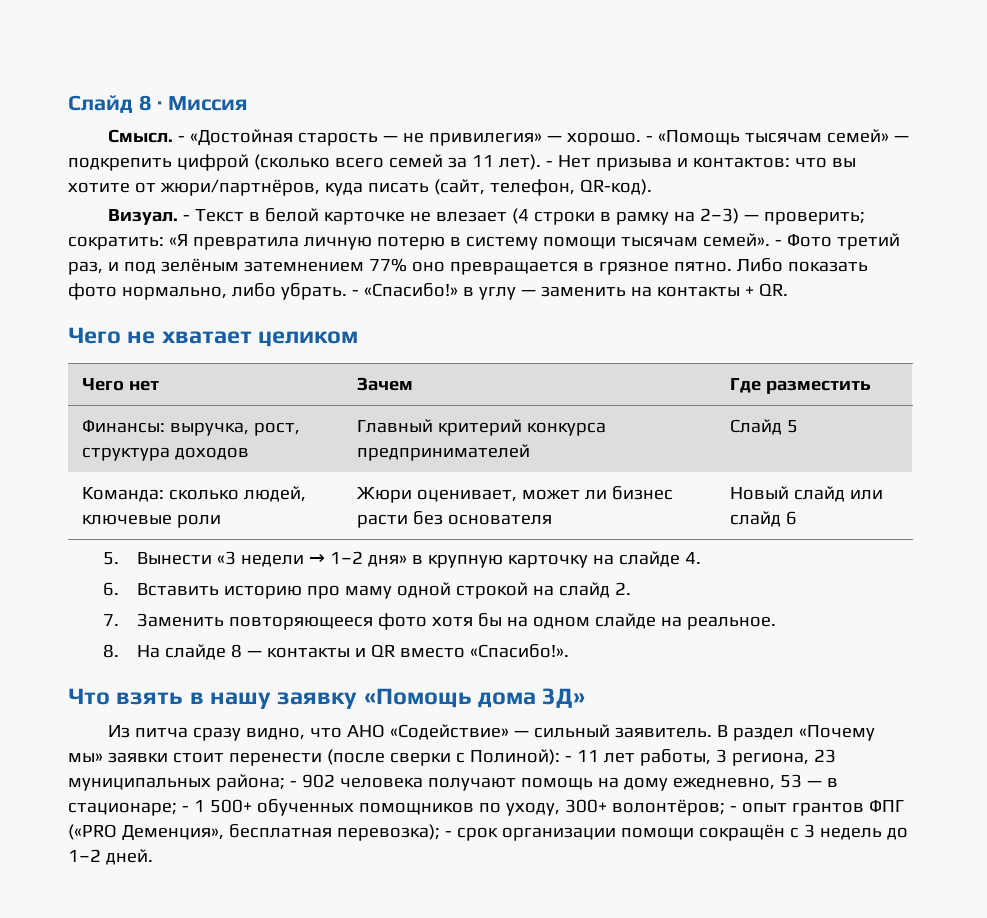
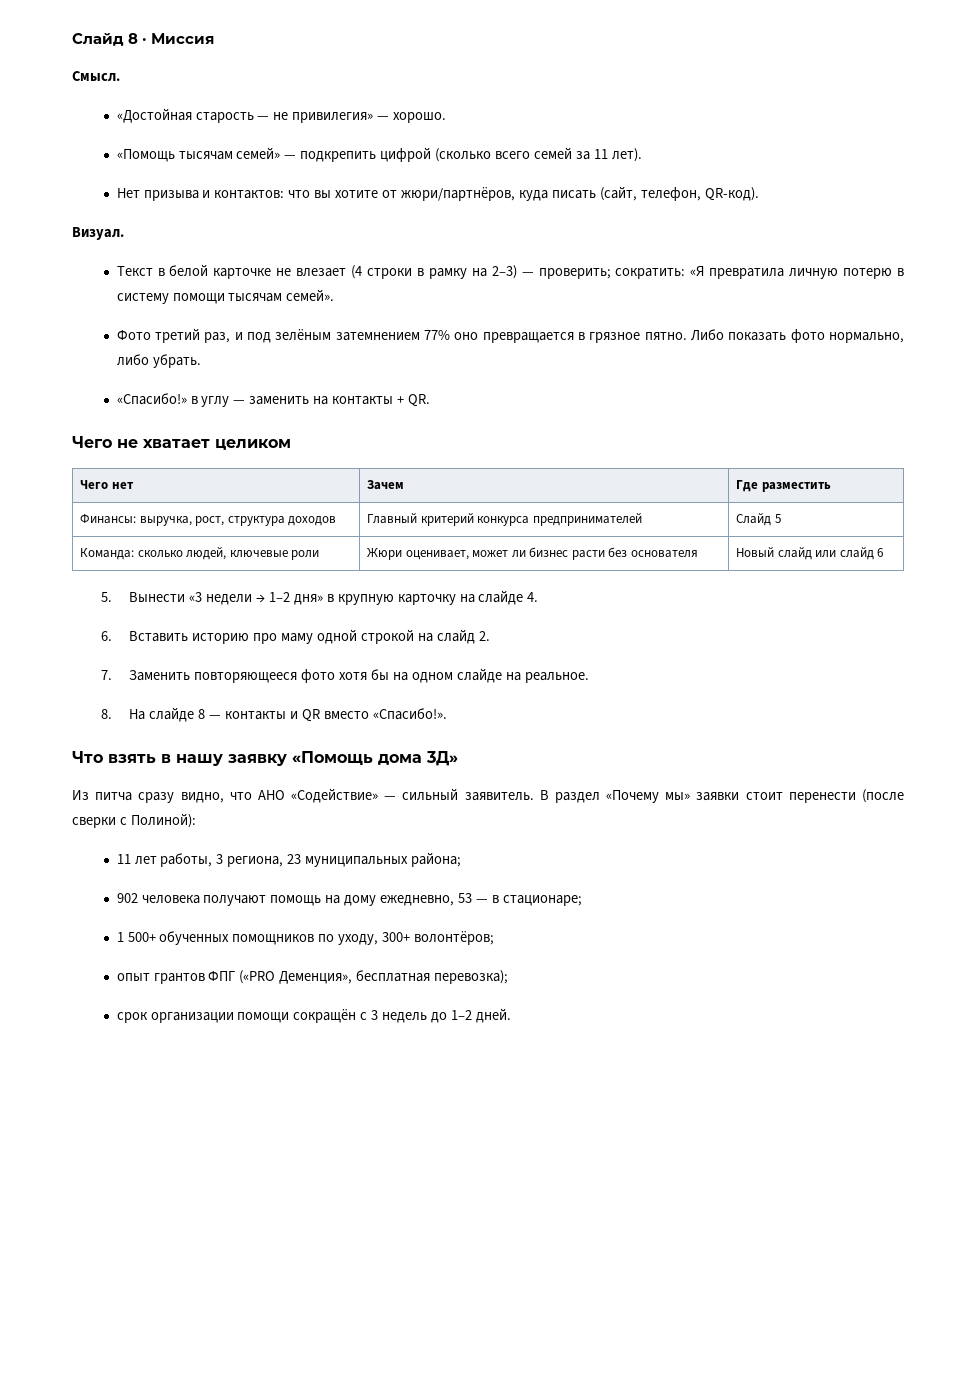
[177,136,185,142] - -> (120, 76) //
[645,136,653,142] - -> (447, 117) //
[545,161,553,167] - -> (642, 155) //
[182,215,190,221] - -> (124, 233) //
[774,240,782,246] - -> (335, 295) //
[351,290,359,296] - -> (201, 361) //
[564,756,572,762] - -> (196, 820) //
[289,781,297,787] - -> (462, 859) //
[181,806,189,812] - -> (582, 900) //
[729,806,737,812] - -> (495, 938) //
[444,831,452,837] - -> (509, 977) //

